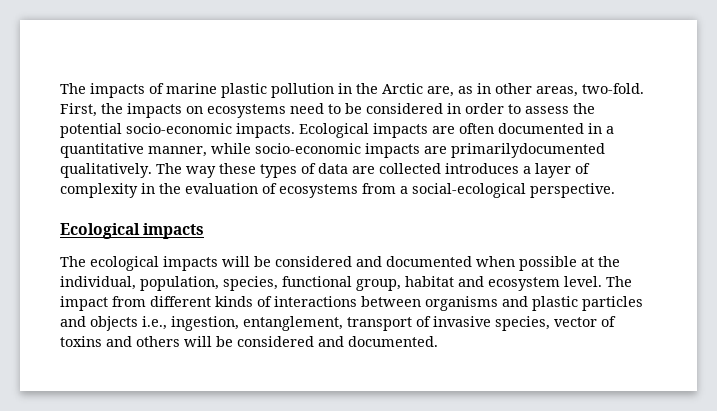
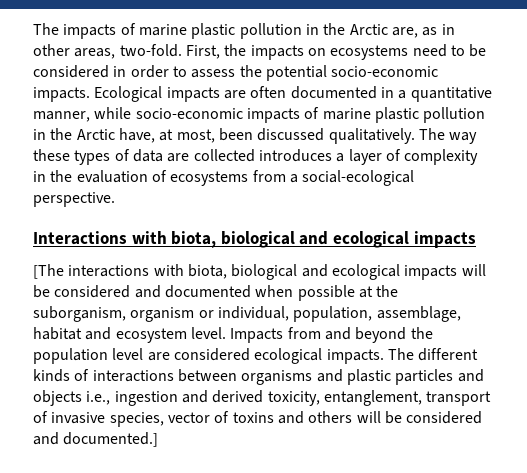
[424,143,605,158] are primarilydocumented -> [304,107,486,123] [33,128,325,143] of marine plastic pollution in the Arctic have, at most, been discussed
[60,223,205,239] [60,256,86,267] Ecological impacts // The -> [33,231,476,248] [33,264,328,280] Interactions with biota, biological and ecological impacts // [The interactions with biota, biological and
[60,276,632,291] [60,296,146,311] individual, population, species, functional group, habitat and ecosystem level. The impact from -> [33,306,461,322] [33,327,433,343] [33,348,414,364] suborganism, organism or individual, population, assemblage, habitat and ecosystem level. Impacts from and beyond the population level are considered ecological impacts. The
[171,316,239,331] ingestion, -> [114,390,320,406] ingestion and derived toxicity,
[348,336,438,347] documented. -> [63,432,159,447] documented.]

